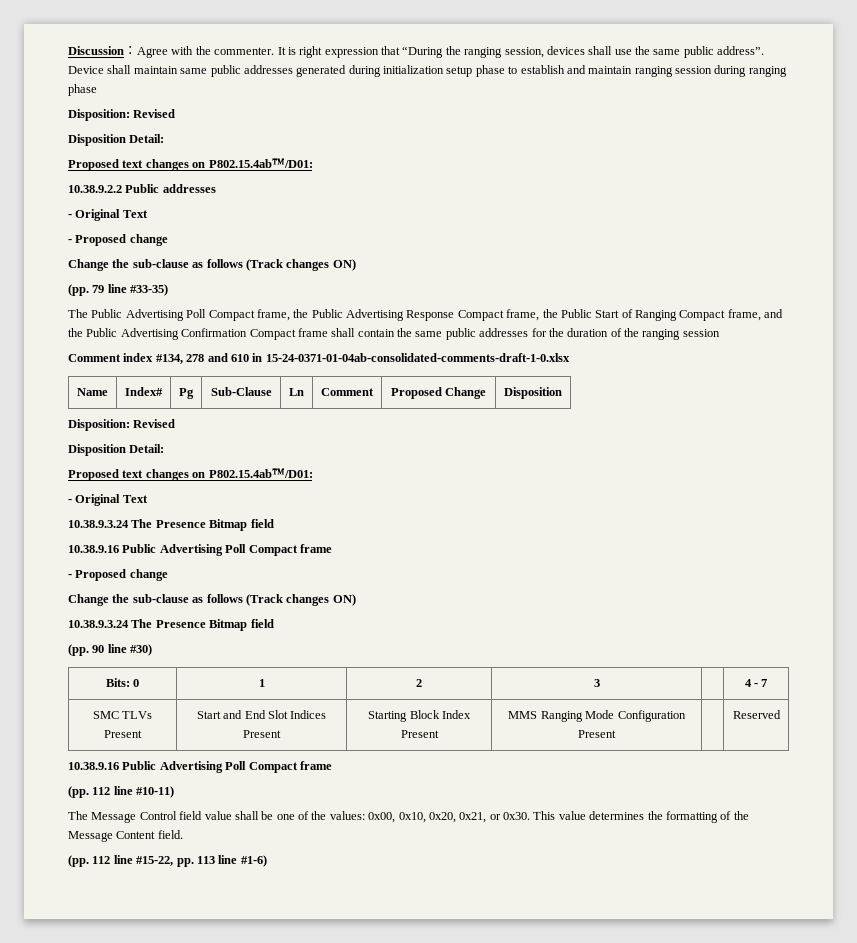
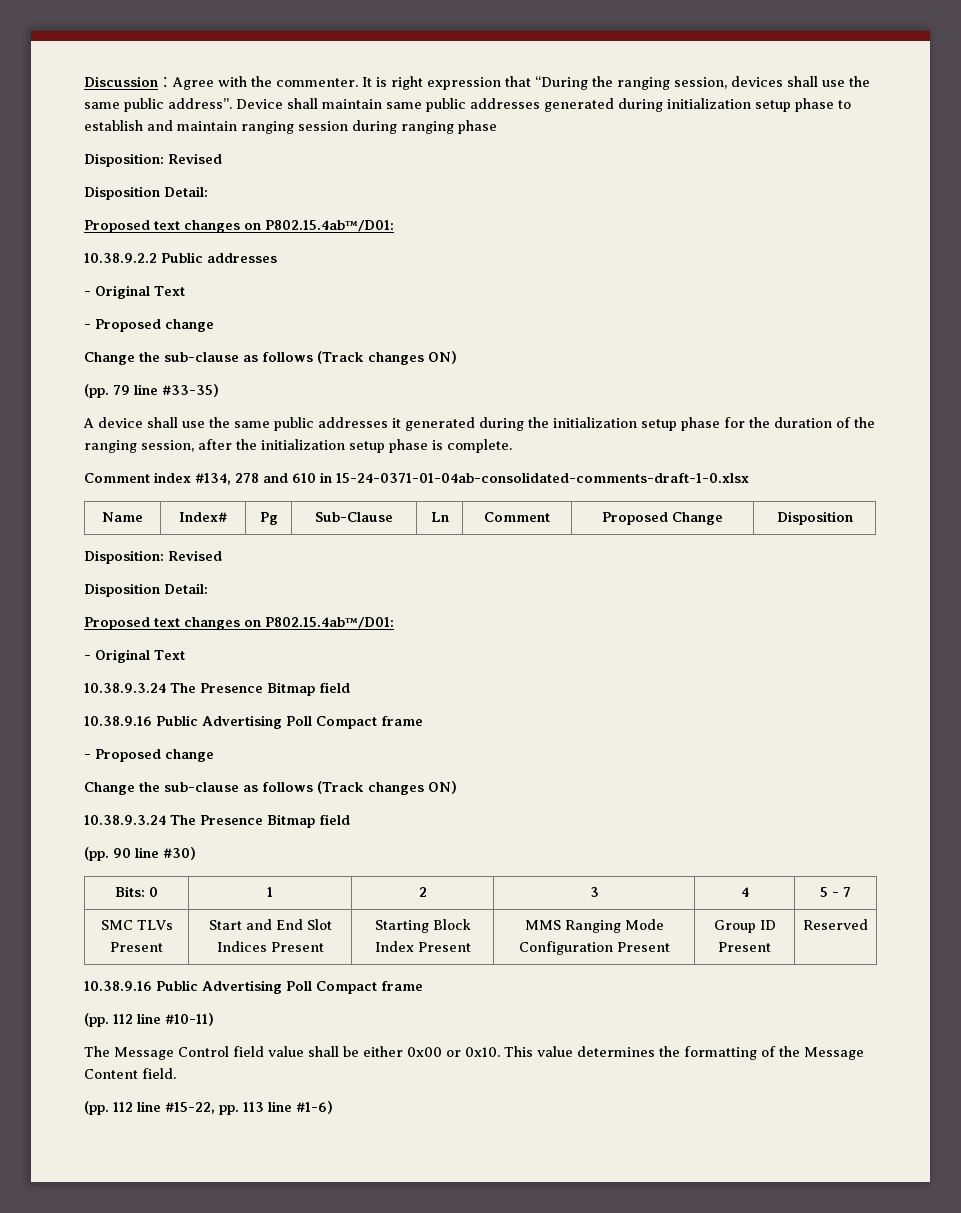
[68,309,784,321] [68,328,529,340] The Public Advertising Poll Compact frame, the Public Advertising Response Compact frame, the Public Start of Ranging Compact frame, and the Public Advertising Confirmation Compact frame shall contain the same public addresses -> [83,417,720,431] A device shall use the same public addresses it generated during the initialization setup phase
[682,329,720,337] session -> [141,439,512,453] session, after the initialization setup phase is complete.
[744,679,752,687] | 4 -> [740,887,749,897] [820,887,828,897] 4 | 5
(616, 734) none -> [713,920,776,933] [718,942,771,952] Group ID Present
[276,811,530,823] one of the values: 0x00, 0x10, 0x20, 0x21, or 0x30. -> [363,1046,500,1057] either 0x00 or 0x10.

